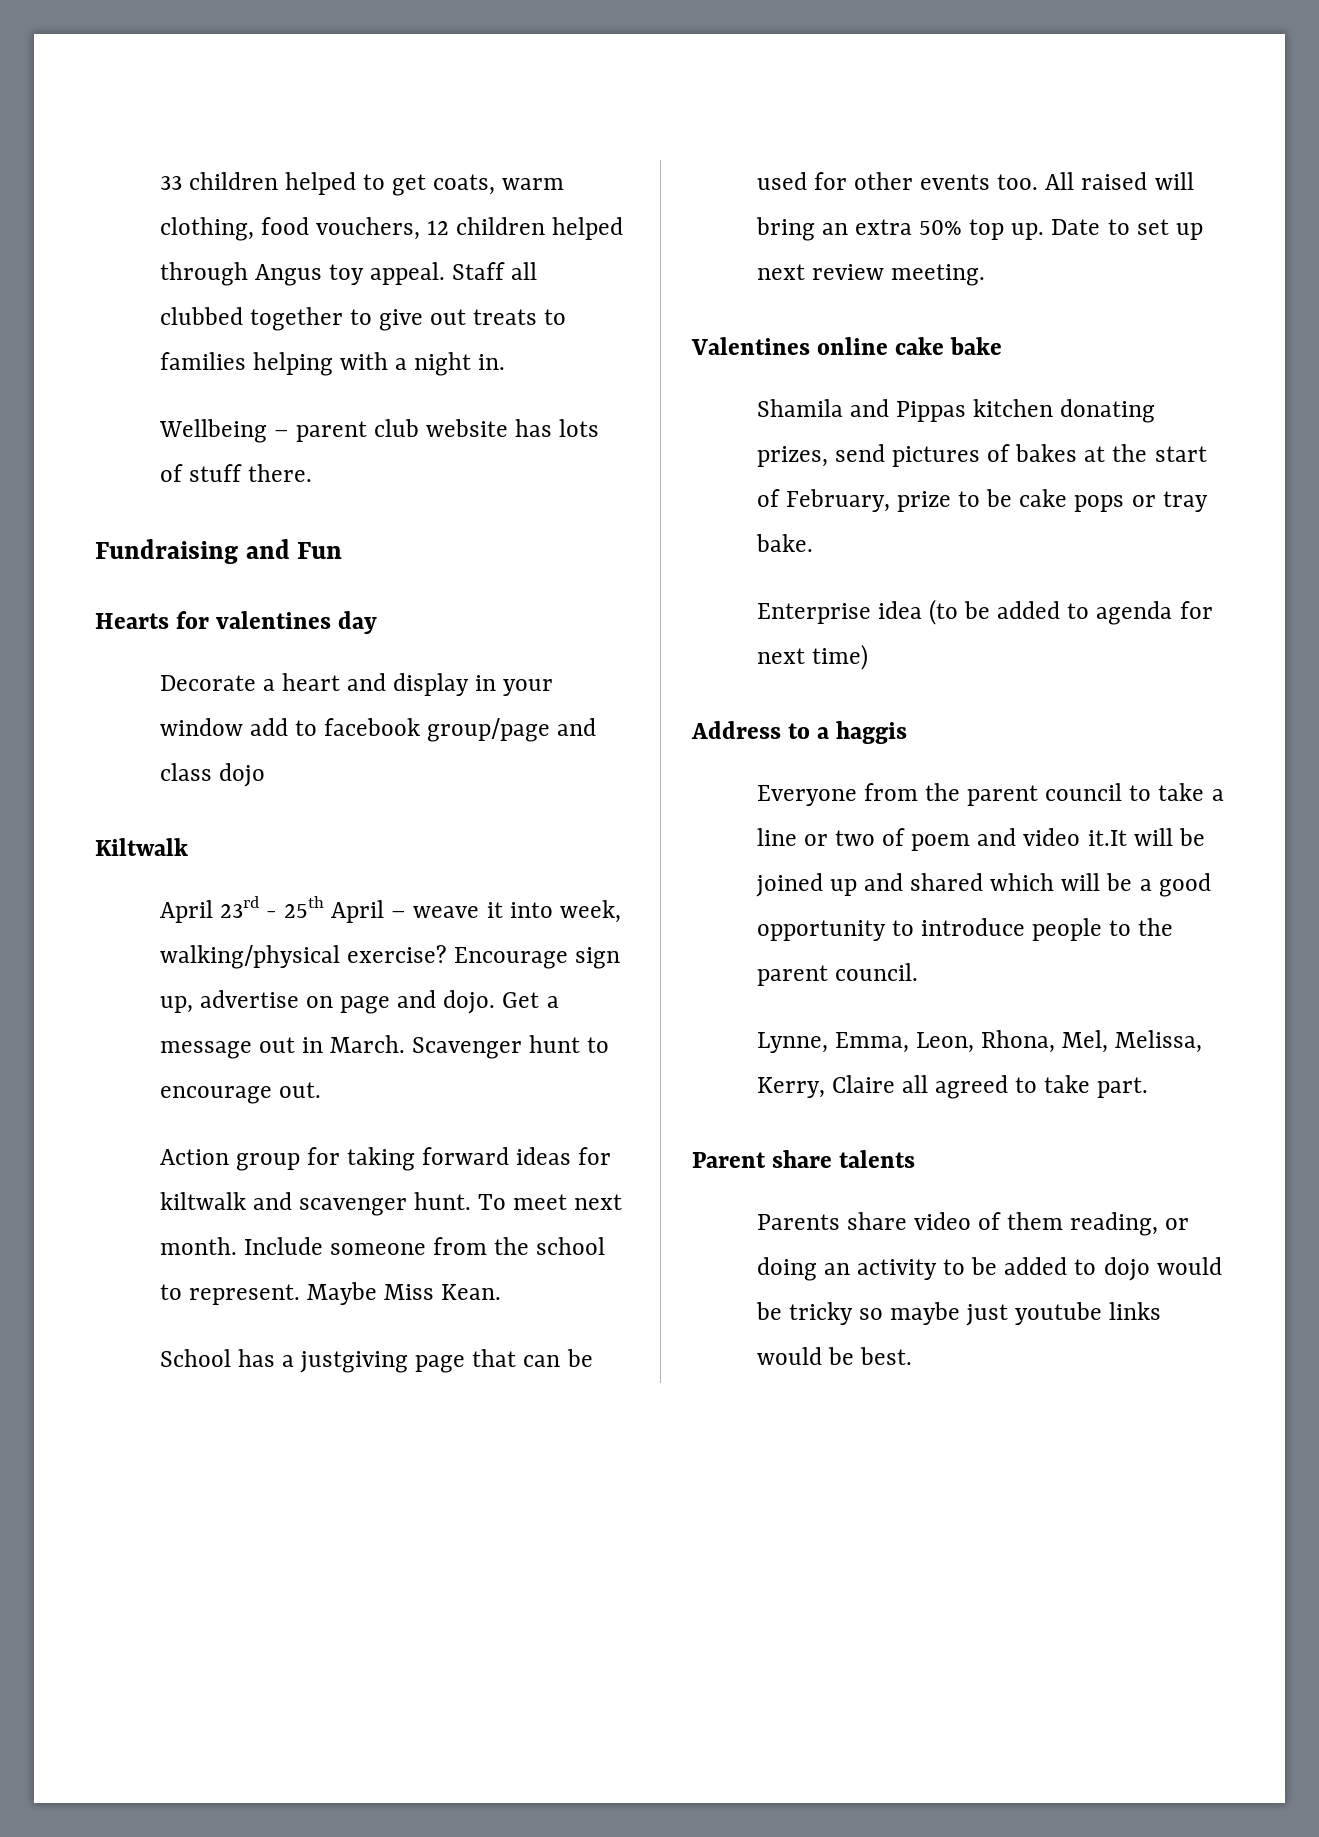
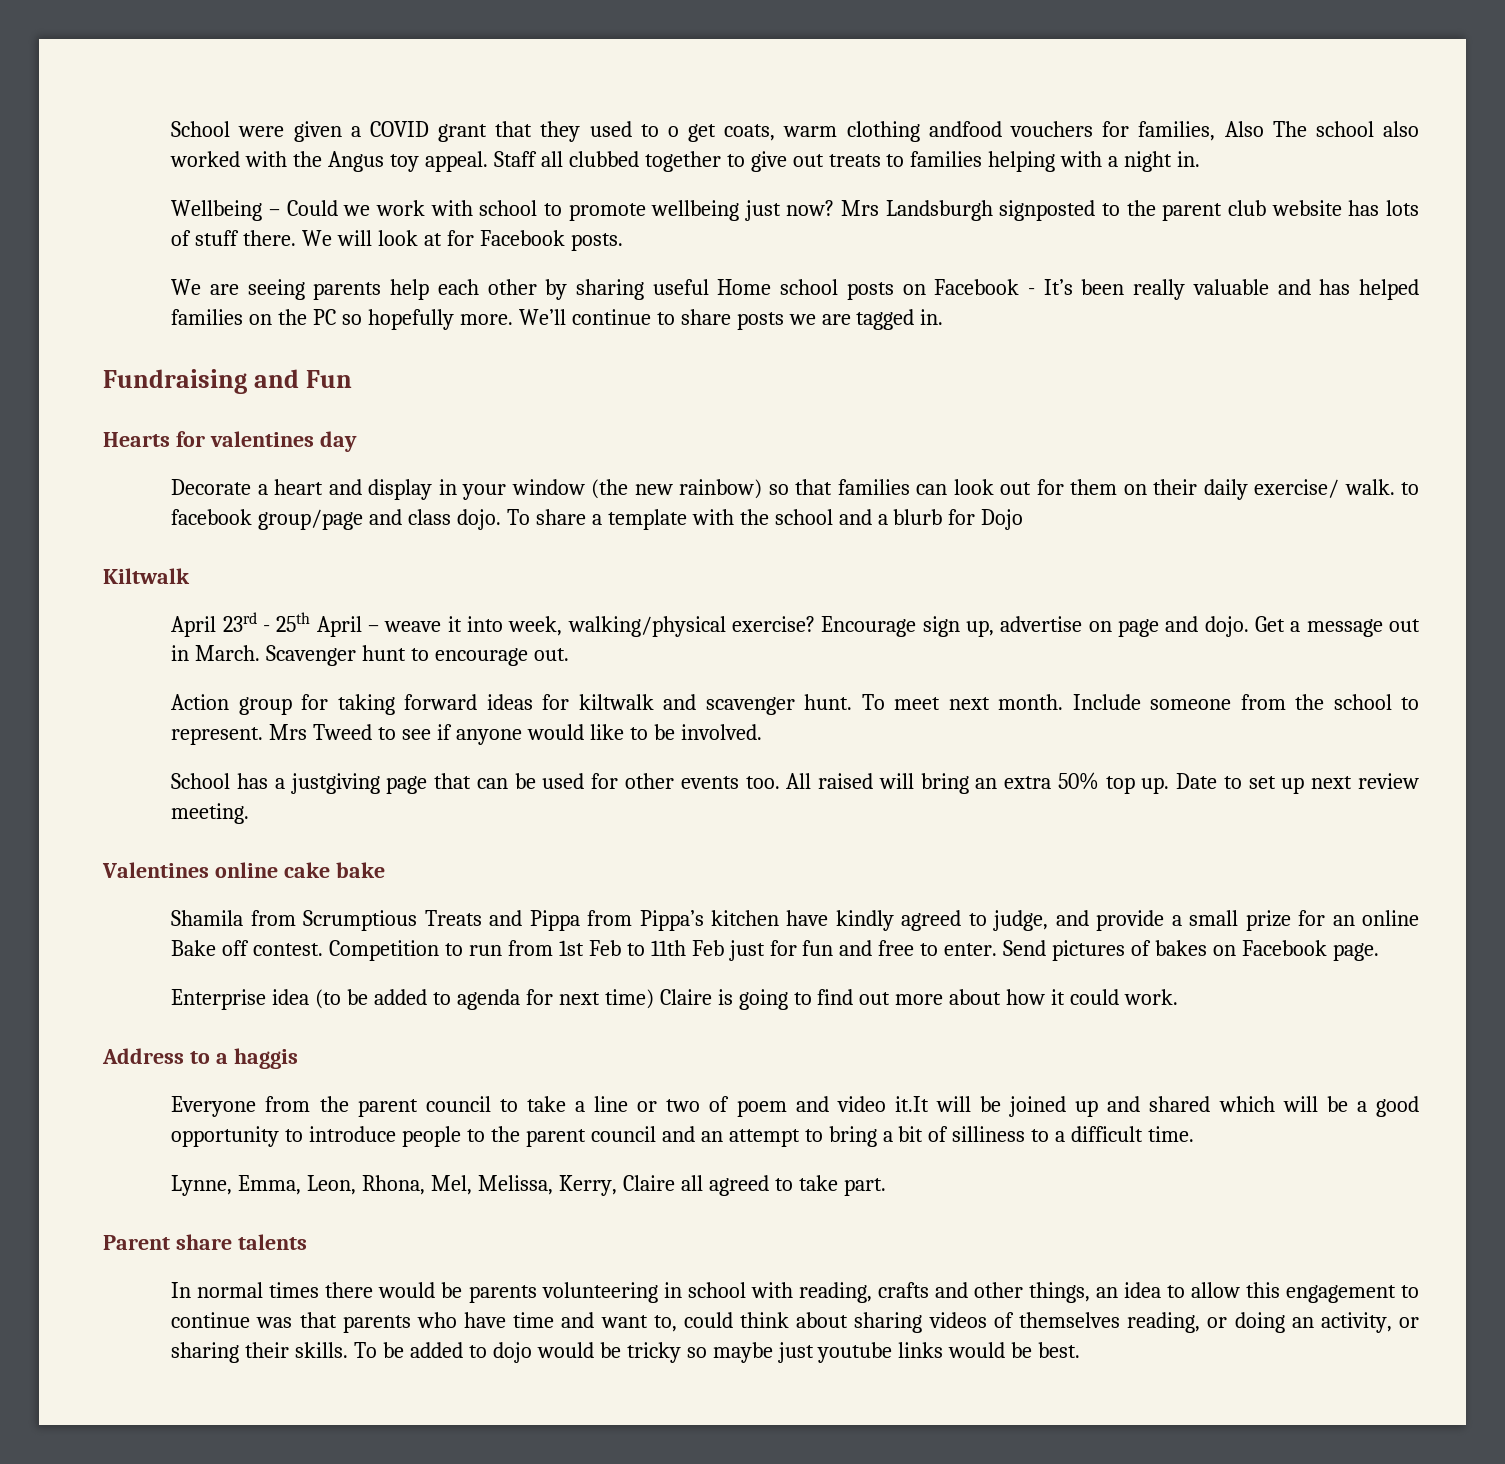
[159,172,565,196] [159,217,624,241] [159,262,248,286] 33 children helped to get coats, warm clothing, food vouchers, 12 children helped through -> [171,121,1419,142] [170,151,323,167] School were given a COVID grant that they used to o get coats, warm clothing andfood vouchers for families, Also The school also worked with the
(289, 433) none -> [286,200,1156,221] Could we work with school to promote wellbeing just now? Mrs Landsburgh signposted to the
(312, 473) none -> [302,230,623,251] [171,279,1420,300] [171,309,944,330] We will look at for Facebook posts. // We are seeing parents help each other by sharing useful Home school posts on Facebook - It’s been really valuable and has helped families on the PC so hopefully more. We’ll continue to share posts we are tagged in.
[249,718,288,736] add -> [591,479,1395,500] (the new rainbow) so that families can look out for them on their daily exercise/ walk.
[218,763,265,787] dojo -> [457,509,1024,530] dojo. To share a template with the school and a blurb for Dojo
[306,1282,502,1305] Maybe Miss Kean. -> [269,724,762,745] Mrs Tweed to see if anyone would like to be involved.
[849,399,1156,423] [756,444,1207,467] [756,489,1208,512] [755,534,813,552] and Pippas kitchen donating prizes, send pictures of bakes at the start of February, prize to be cake pops or tray bake. -> [250,910,1419,931] [171,940,1379,961] from Scrumptious Treats and Pippa from Pippa’s kitchen have kindly agreed to judge, and provide a small prize for an online Bake off contest. Competition to run from 1st Feb to 11th Feb just for fun and free to enter. Send pictures of bakes on Facebook page.
(868, 657) none -> [659,989,1179,1010] Claire is going to find out more about how it could work.
[834,963,918,981] council. -> [590,1126,1195,1147] council and an attempt to bring a bit of silliness to a difficult time.
[756,1212,1190,1236] [756,1257,966,1281] Parents share video of them reading, or doing an activity to -> [171,1282,1419,1303] [171,1312,1419,1333] [171,1342,378,1363] In normal times there would be parents volunteering in school with reading, crafts and other things, an idea to allow this engagement to continue was that parents who have time and want to, could think about sharing videos of themselves reading, or doing an activity, or sharing their skills. To

